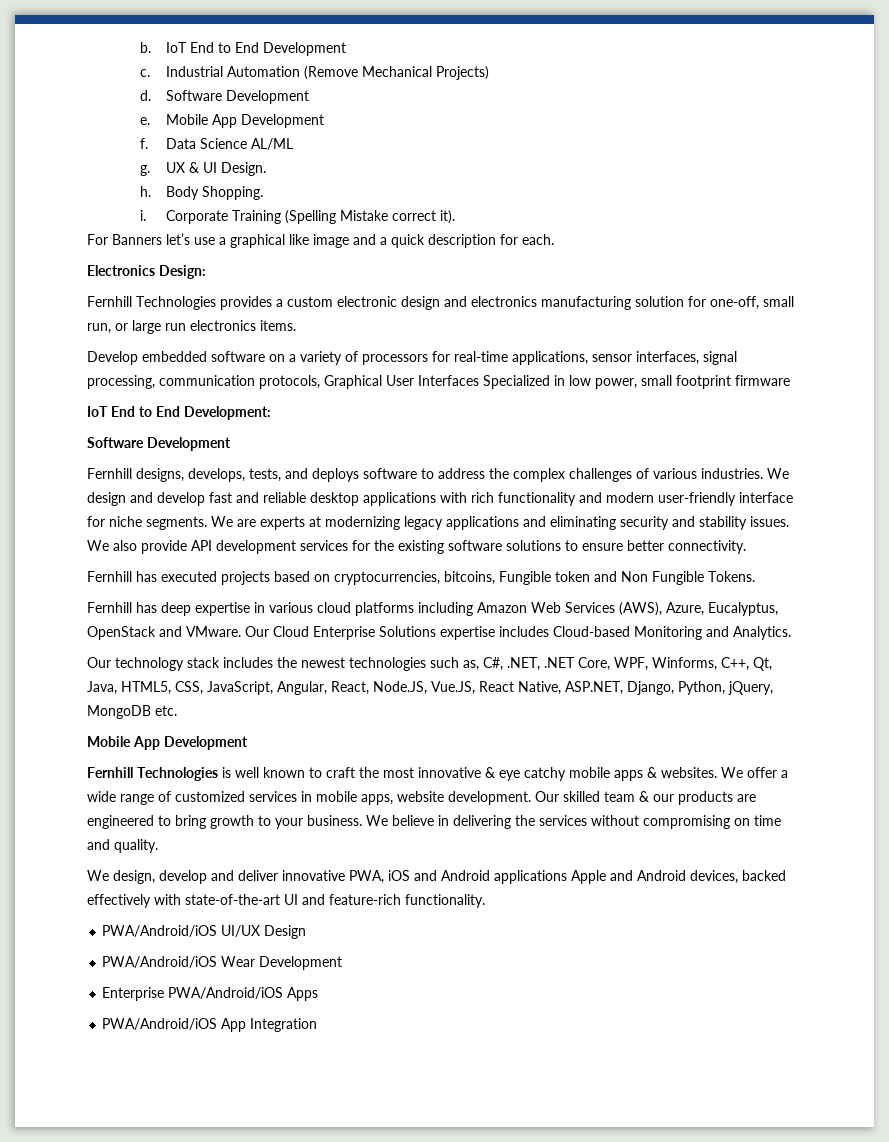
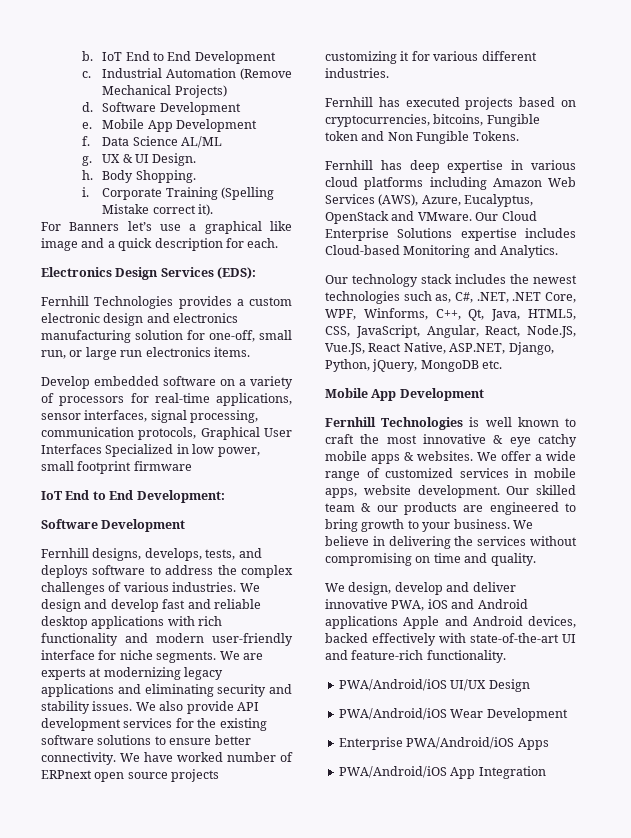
[159,265,206,279] Design: -> [115,267,257,280] Design Services (EDS):
(746, 547) none -> [120,752,293,762] [41,769,220,782] [325,51,537,64] [325,68,389,78] We have worked number of ERPnext open source projects customizing it for various different industries.

